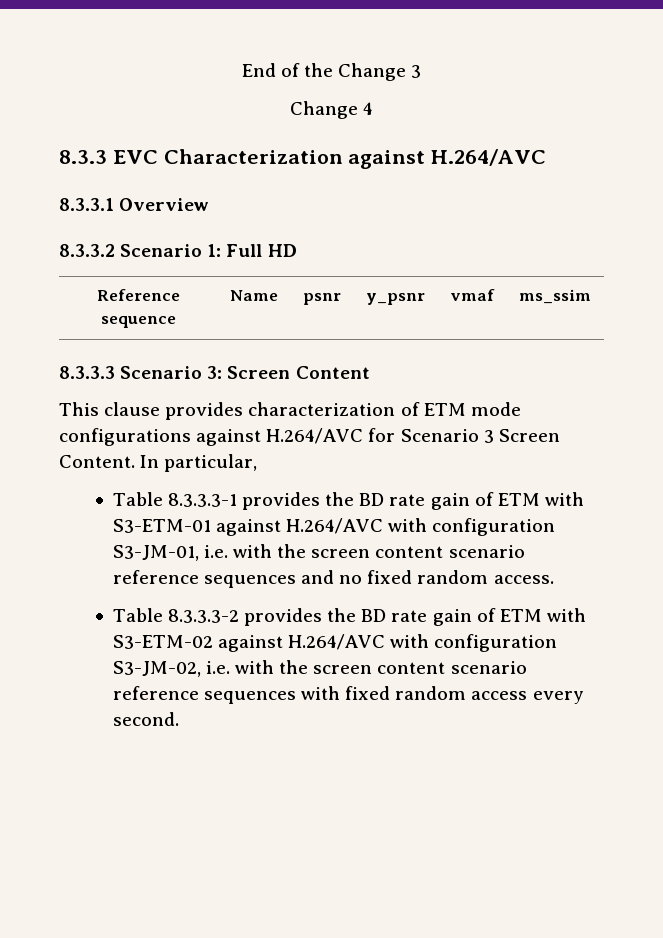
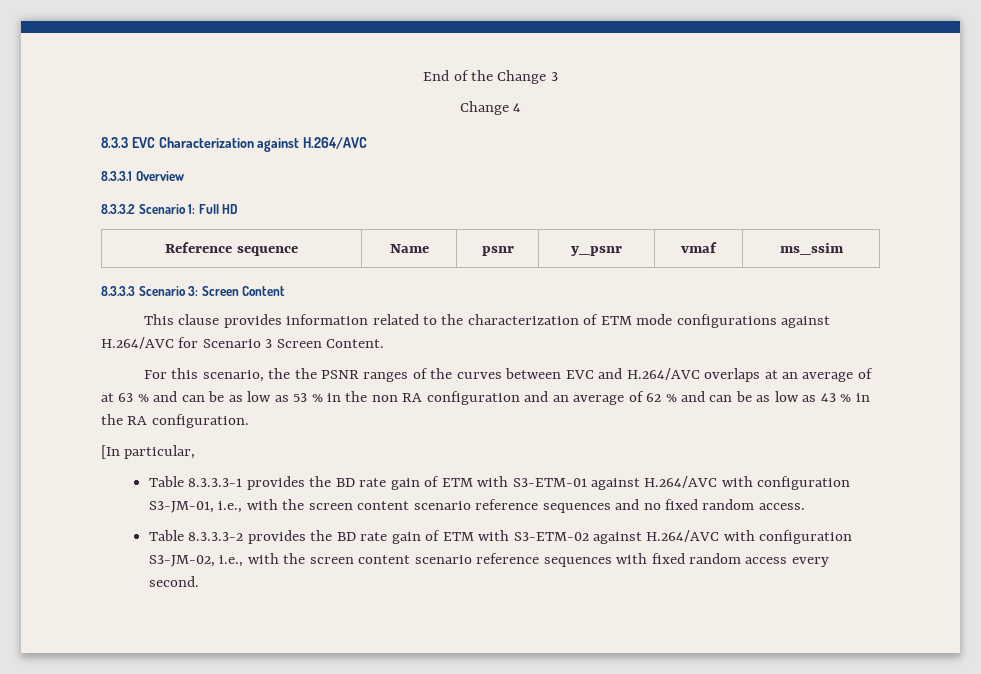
(244, 411) none -> [286,314,464,325] information related to the
[140,455,160,468] In -> [143,368,873,382] [101,391,870,405] [101,414,249,428] [101,445,120,459] // For this scenario, the the PSNR ranges of the curves between EVC and H.264/AVC overlaps at an average of at 63 % and can be as low as 53 % in the non RA configuration and an average of 62 % and can be as low as 43 % in the RA configuration. // [In
[203,545,228,558] i.e. -> [218,501,243,513] i.e.,
[205,661,230,674] i.e. -> [219,555,244,567] i.e.,

